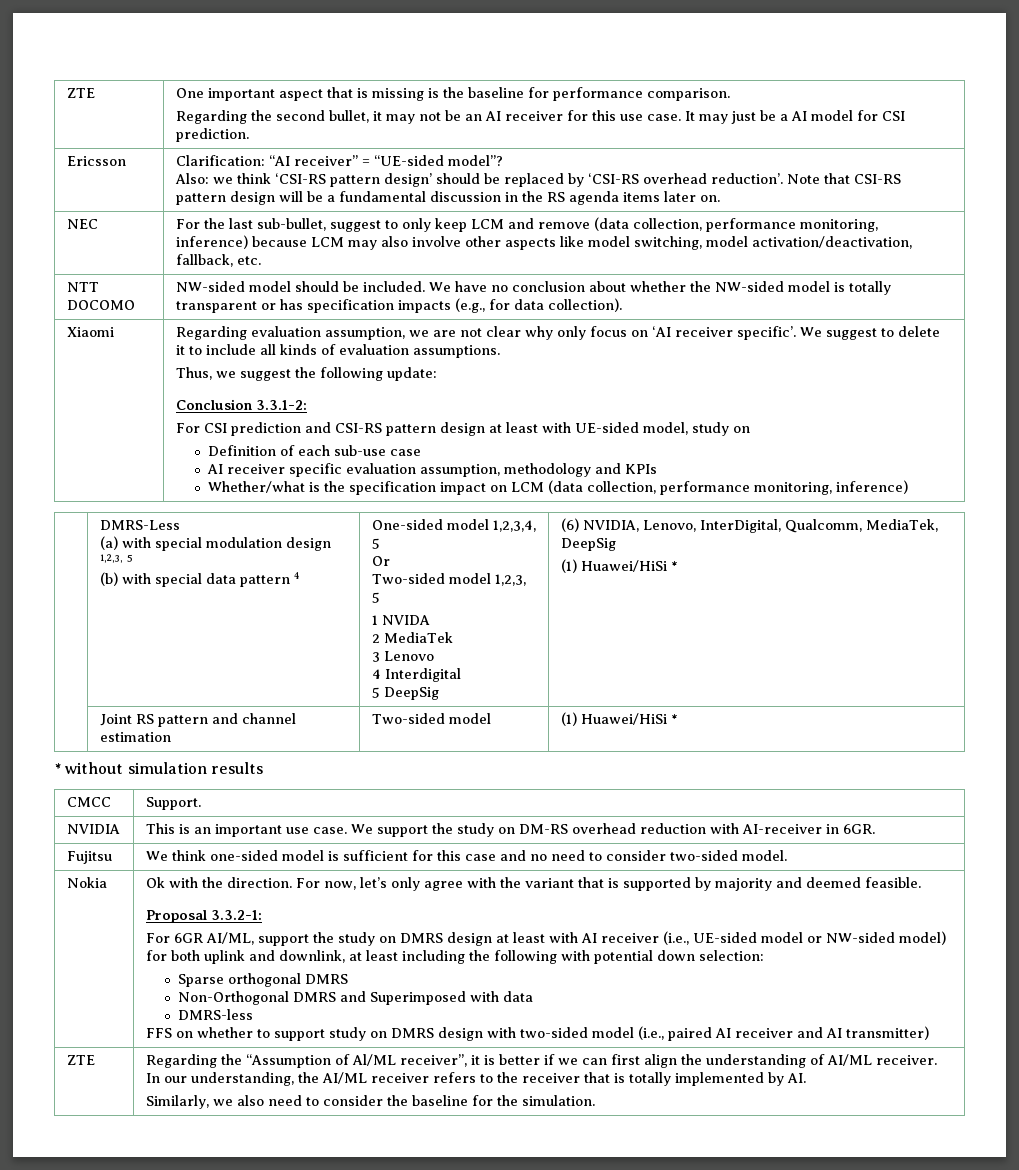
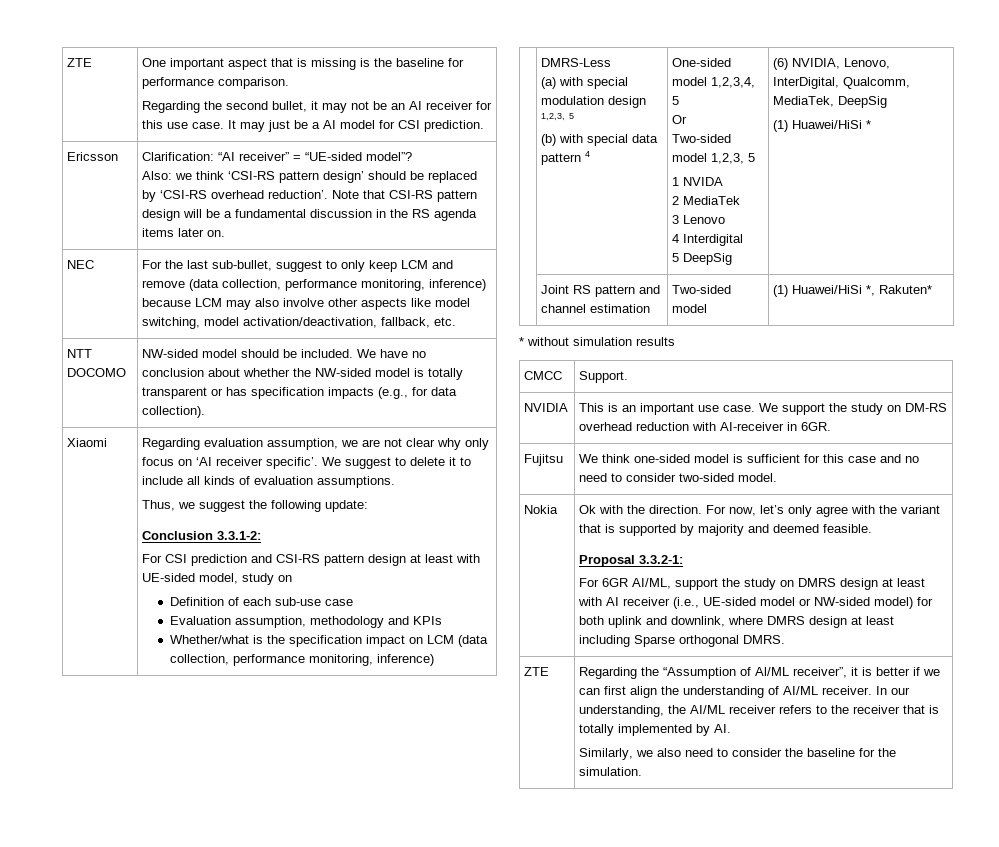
[206,463,416,477] AI receiver specific evaluation -> [170,616,232,625] Evaluation
[670,714,678,724] * -> [866,285,933,296] *, Rakuten*
[348,950,764,964] [177,973,348,987] [177,991,533,1005] [177,1009,253,1020] [145,1026,929,1041] at least including the following with potential down selection: // Sparse orthogonal DMRS // Non-Orthogonal DMRS and Superimposed with data // DMRS-less // FFS on whether to support study on DMRS design with two-sided model (i.e., paired AI receiver and AI transmitter) -> [728,616,895,628] [579,635,786,647] where DMRS design at least including Sparse orthogonal DMRS.

